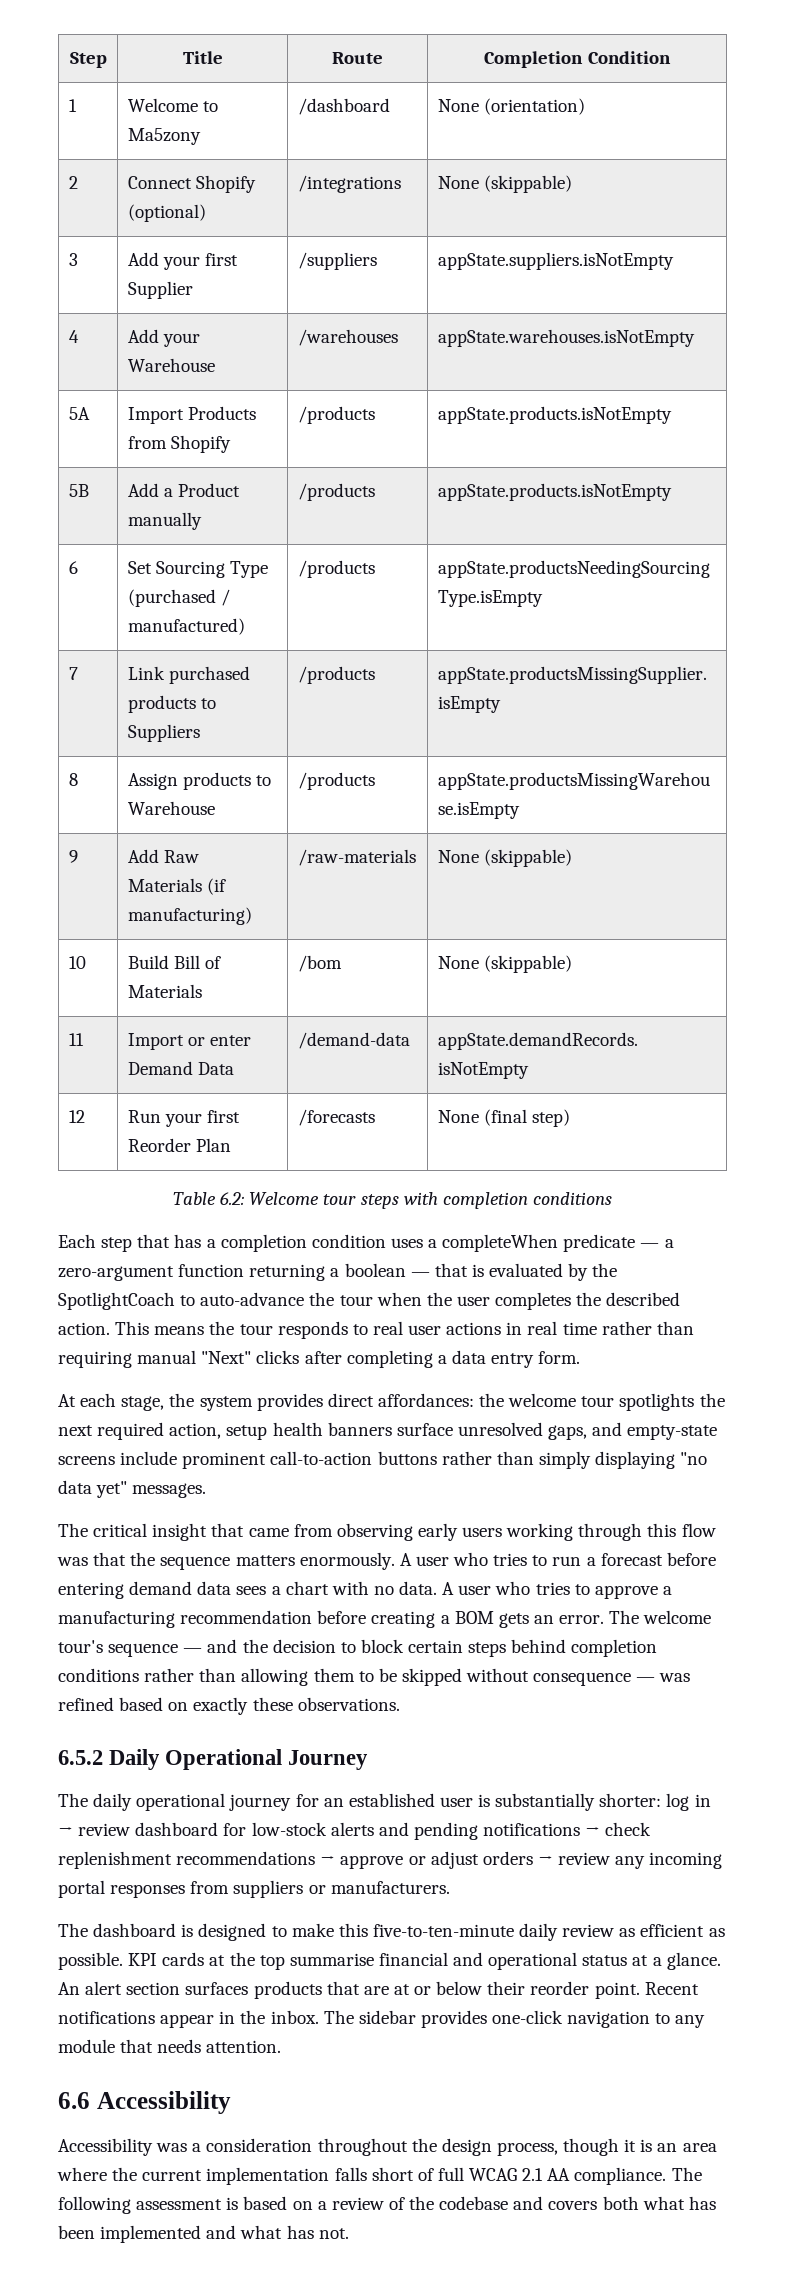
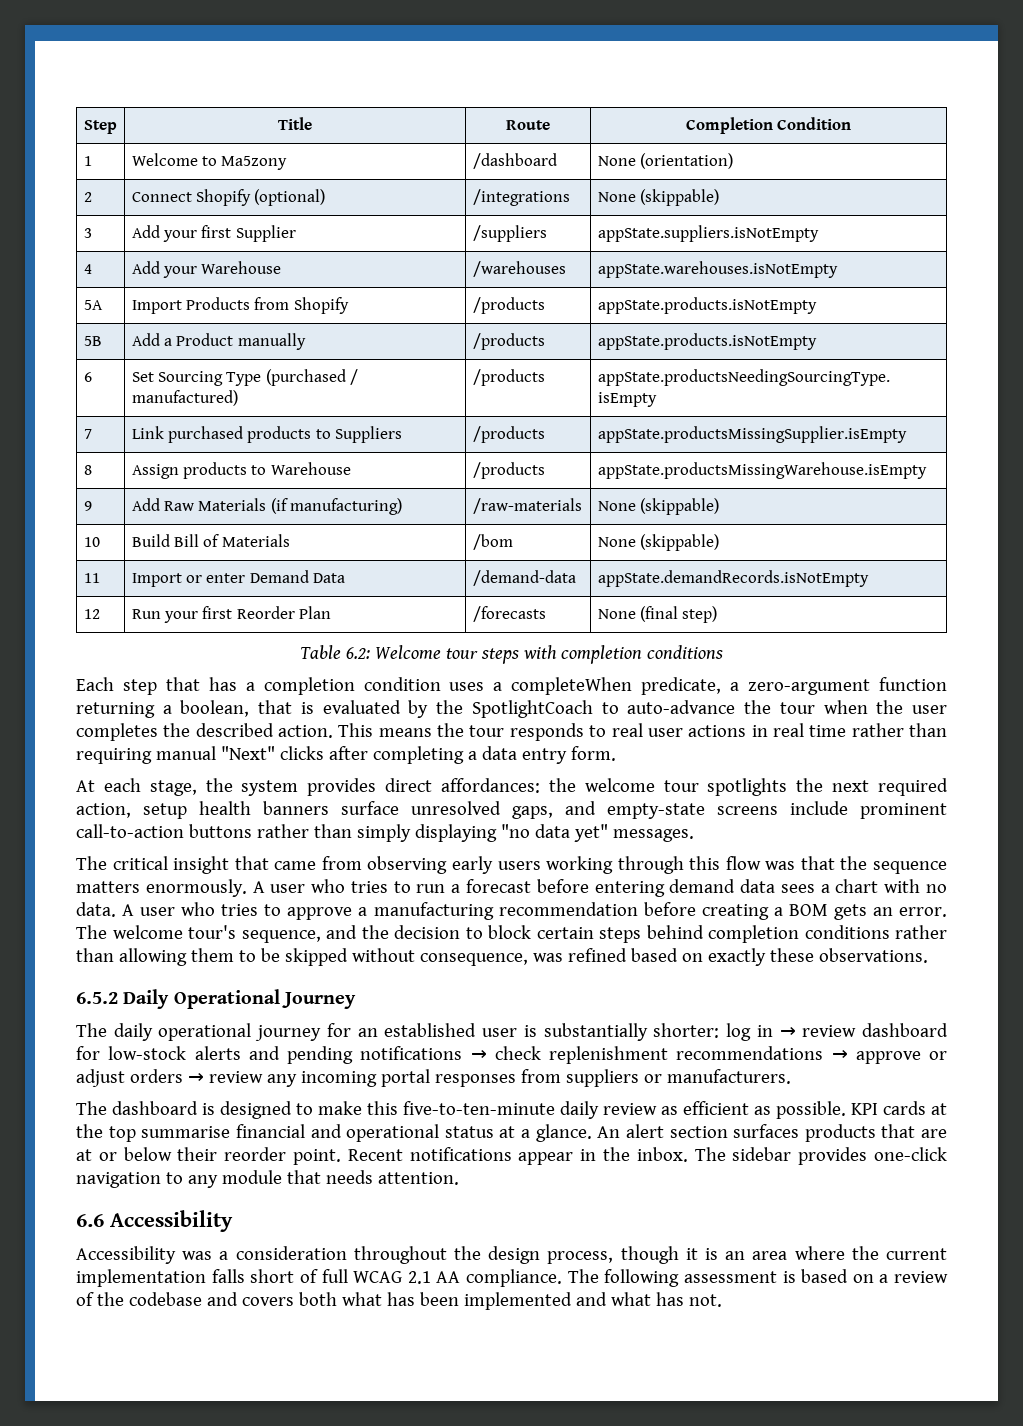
[563,1234,660,1252] predicate — -> [641,677,722,695] predicate,
[344,1263,430,1277] boolean — -> [180,700,250,717] boolean,
[108,1643,203,1657] sequence — -> [241,930,321,943] sequence,
[533,1672,656,1686] consequence — -> [419,953,528,966] consequence,

